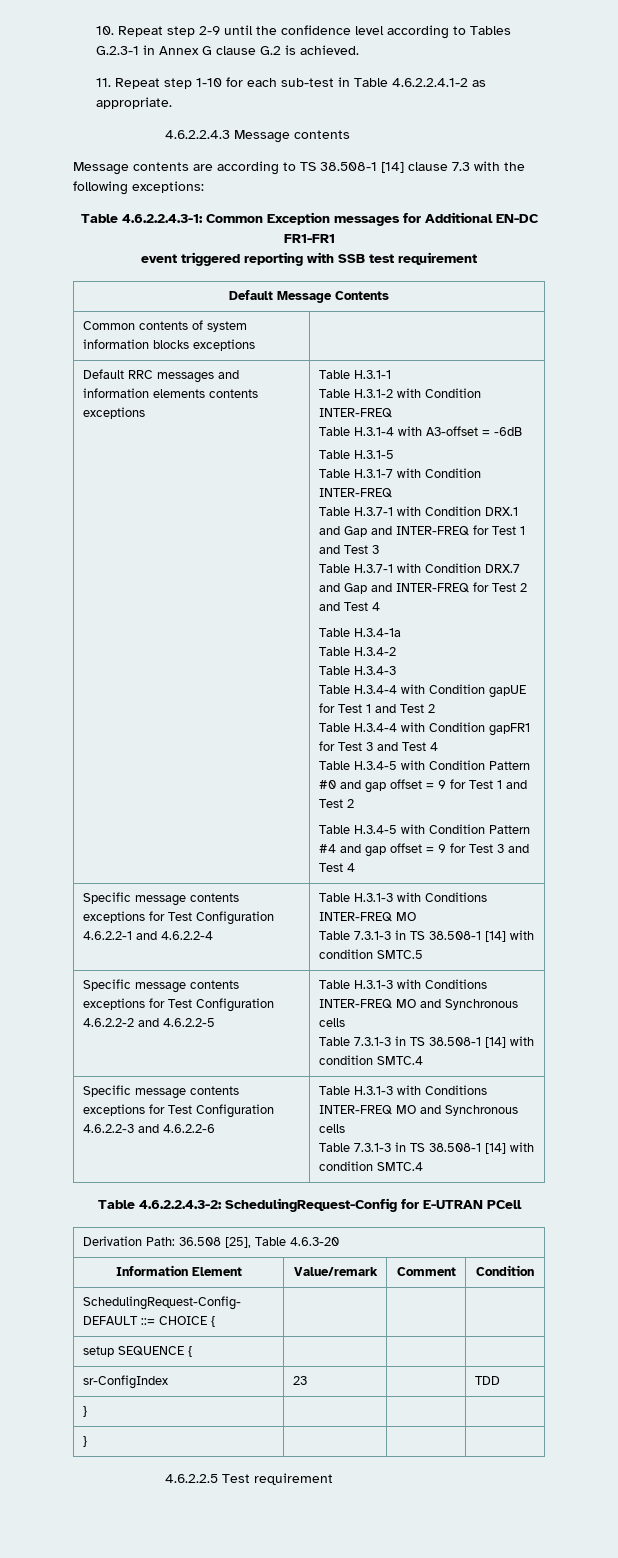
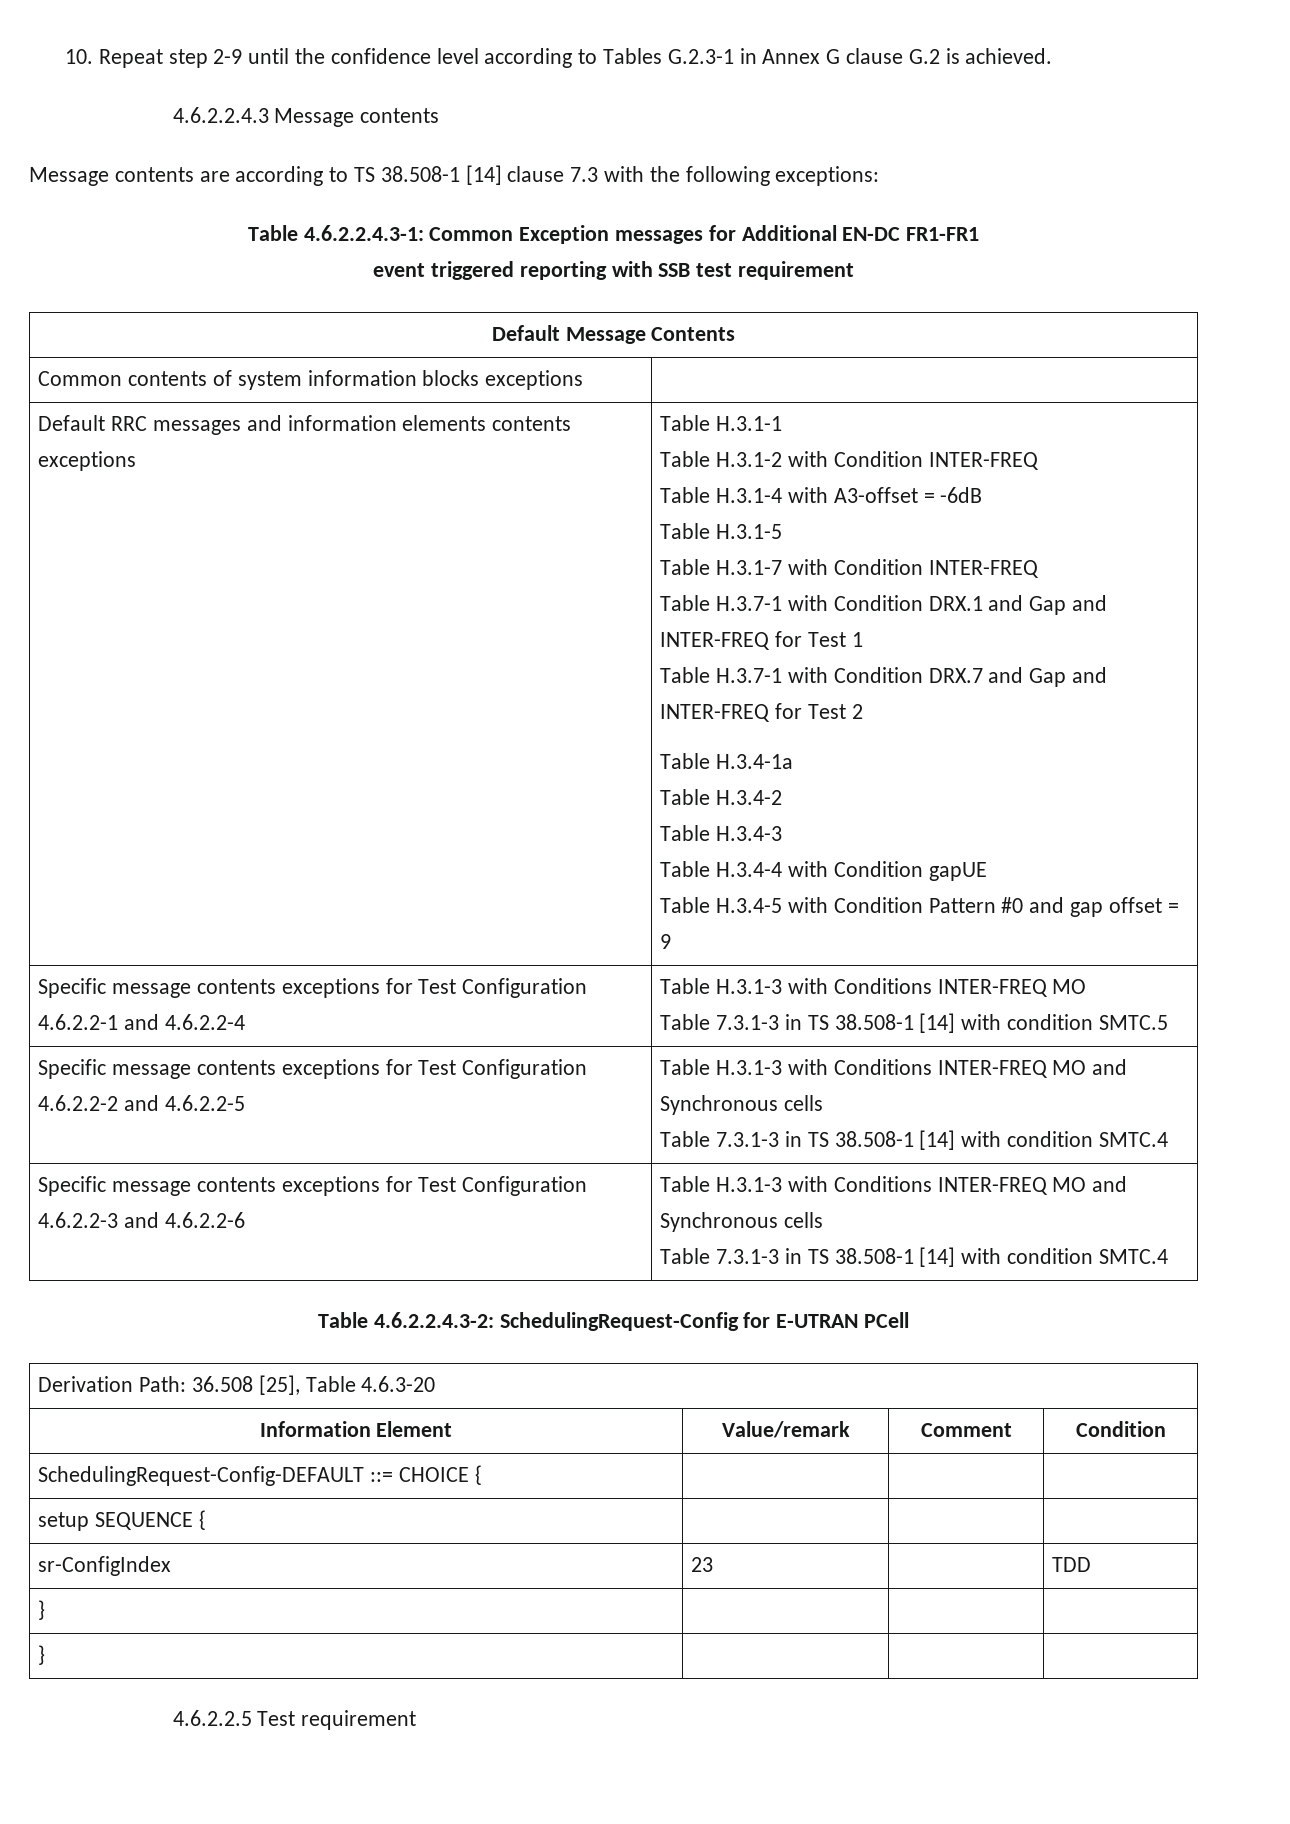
[95,77,486,89] [95,97,172,109] // 11. Repeat step 1-10 for each sub-test in Table 4.6.2.2.4.1-2 as appropriate. -> (1053, 56) none
[318,545,379,554] and Test 3 -> (863, 639) none
[318,602,380,611] and Test 4 -> (863, 711) none
[318,703,435,713] [318,722,530,736] [318,741,438,751] for Test 1 and Test 2 // Table H.3.4-4 with Condition gapFR1 for Test 3 and Test 4 -> (987, 871) none
[449,779,527,789] [318,799,354,808] [318,824,530,834] [318,843,529,857] [318,863,355,872] for Test 1 and Test 2 // Table H.3.4-5 with Condition Pattern #4 and gap offset = 9 for Test 3 and Test 4 -> (672, 941) none

